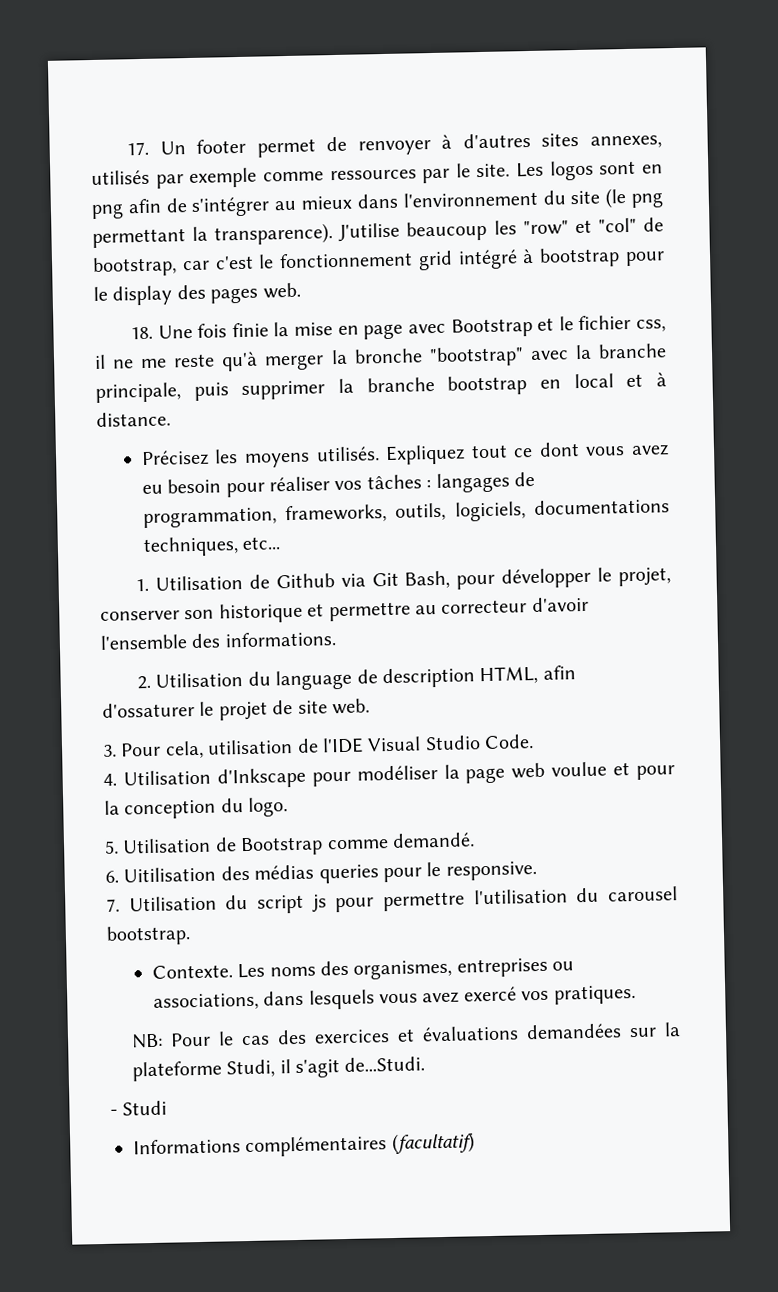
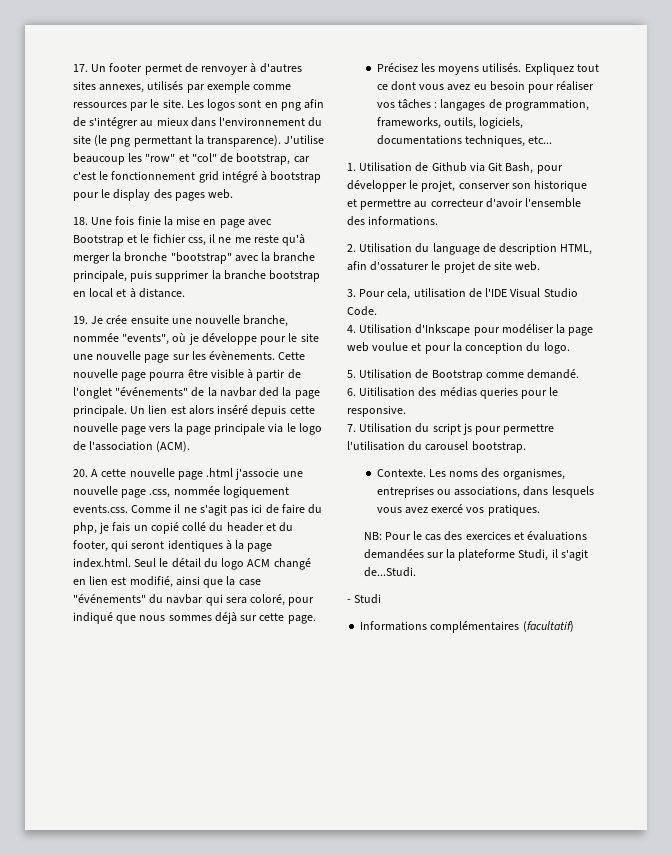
(171, 419) none -> [73,315,289,327] [73,333,319,345] [73,351,306,363] [73,369,301,381] [73,387,320,399] [73,405,315,417] [73,423,322,435] [73,441,191,452] [73,468,303,480] [73,486,289,498] [73,504,323,516] [73,522,294,534] [73,540,273,552] [73,558,311,570] [73,576,261,588] [73,594,315,606] [73,612,316,624] // 19. Je crée ensuite une nouvelle branche, nommée "events", où je développe pour le site une nouvelle page sur les évènements. Cette nouvelle page pourra être visible à partir de l'onglet "événements" de la navbar ded la page principale. Un lien est alors inséré depuis cette nouvelle page vers la page principale via le logo de l'association (ACM). // 20. A cette nouvelle page .html j'associe une nouvelle page .css, nommée logiquement events.css. Comme il ne s'agit pas ici de faire du php, je fais un copié collé du header et du footer, qui seront identiques à la page index.html. Seul le détail du logo ACM changé en lien est modifié, ainsi que la case "événements" du navbar qui sera coloré, pour indiqué que nous sommes déjà sur cette page.

